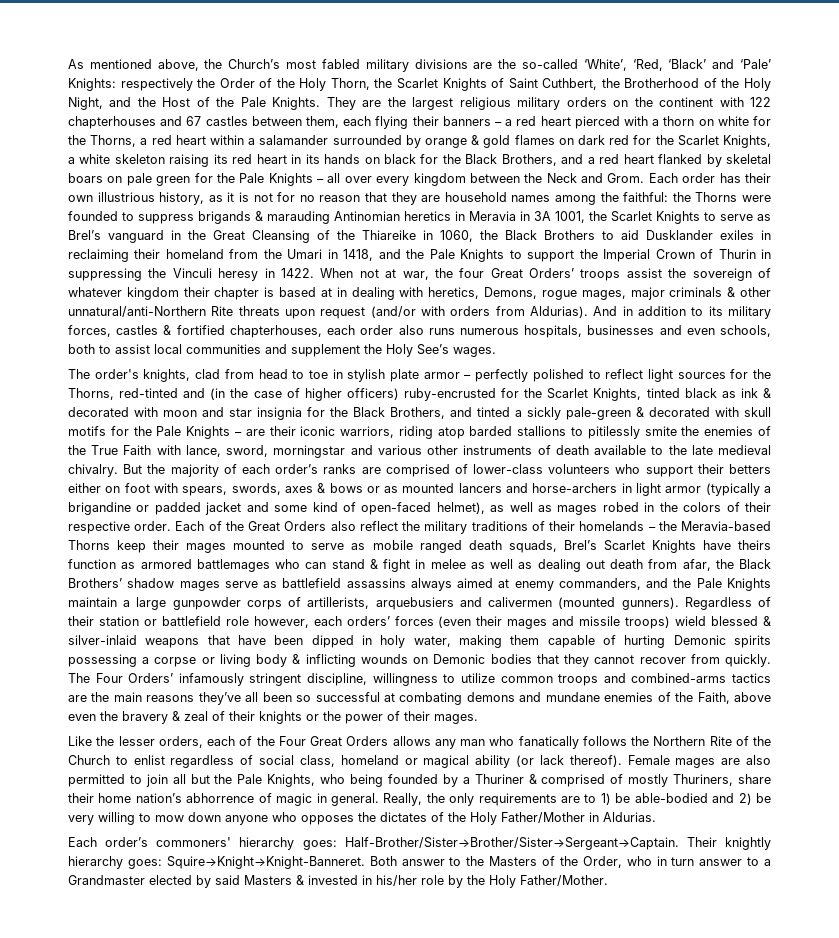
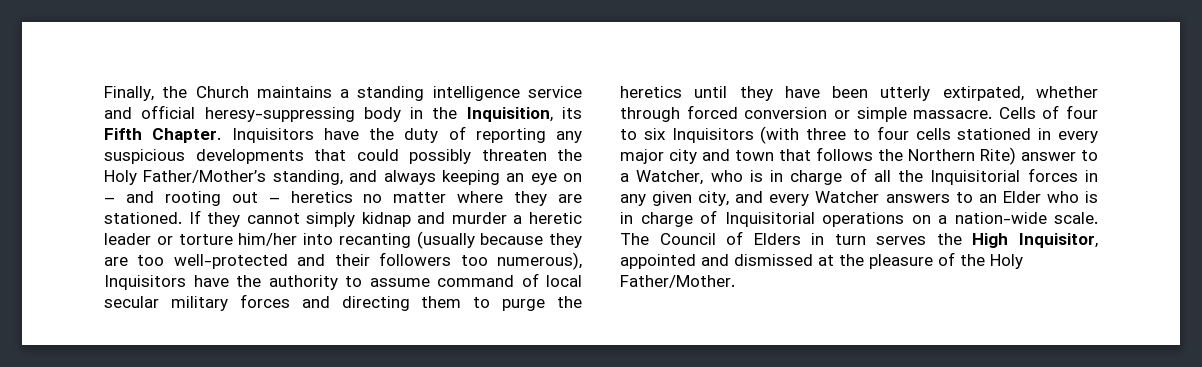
[68,59,771,72] [68,78,771,91] [68,97,772,110] [68,116,772,129] [68,135,772,148] [68,154,772,167] [68,173,772,186] [68,192,772,205] [68,211,771,224] [68,230,771,243] [68,249,772,262] [68,268,772,281] [68,287,772,300] [68,306,772,319] [68,325,771,338] [68,344,496,357] [68,369,772,382] [68,388,771,401] [68,407,771,420] [68,426,771,439] [68,445,772,458] [68,464,771,477] [68,483,771,496] [68,502,772,515] [68,521,772,534] [68,540,771,553] [68,559,771,572] [68,578,771,591] [68,597,772,610] [68,616,772,629] [68,635,771,648] [68,654,772,667] [68,673,772,686] [68,692,772,705] [68,711,478,724] [68,736,771,749] [68,755,771,768] [68,774,772,787] [68,793,772,806] [68,812,656,825] [68,837,771,850] [68,856,771,869] [68,875,463,888] As mentioned above, the Church’s most fabled military divisions are the so-called ‘White’, ‘Red, ‘Black’ and ‘Pale’ Knights: respectively the Order of the Holy Thorn, the Scarlet Knights of Saint Cuthbert, the Brotherhood of the Holy Night, and the Host of the Pale Knights. They are the largest religious military orders on the continent with 122 chapterhouses and 67 castles between them, each flying their banners – a red heart pierced with a thorn on white for the Thorns, a red heart within a salamander surrounded by orange & gold flames on dark red for the Scarlet Knights, a white skeleton raising its red heart in its hands on black for the Black Brothers, and a red heart flanked by skeletal boars on pale green for the Pale Knights – all over every kingdom between the Neck and Grom. Each order has their own illustrious history, as it is not for no reason that they are household names among the faithful: the Thorns were founded to suppress brigands & marauding Antinomian heretics in Meravia in 3A 1001, the Scarlet Knights to serve as Brel’s vanguard in the Great Cleansing of the Thiareike in 1060, the Black Brothers to aid Dusklander exiles in reclaiming their homeland from the Umari in 1418, and the Pale Knights to support the Imperial Crown of Thurin in suppressing the Vinculi heresy in 1422. When not at war, the four Great Orders’ troops assist the sovereign of whatever kingdom their chapter is based at in dealing with heretics, Demons, rogue mages, major criminals & other unnatural/anti-Northern Rite threats upon request (and/or with orders from Aldurias). And in addition to its military forces, castles & fortified chapterhouses, each order also runs numerous hospitals, businesses and even schools, both to assist local communities and supplement the Holy See’s wages. // The order's knights, clad from head to toe in stylish plate armor – perfectly polished to reflect light sources for the Thorns, red-tinted and (in the case of higher officers) ruby-encrusted for the Scarlet Knights, tinted black as ink & decorated with moon and star insignia for the Black Brothers, and tinted a sickly pale-green & decorated with skull motifs for the Pale Knights – are their iconic warriors, riding atop barded stallions to pitilessly smite the enemies of the True Faith with lance, sword, morningstar and various other instruments of death available to the late medieval chivalry. But the majority of each order’s ranks are comprised of lower-class volunteers who support their betters either on foot with spears, swords, axes & bows or as mounted lancers and horse-archers in light armor (typically a brigandine or padded jacket and some kind of open-faced helmet), as well as mages robed in the colors of their respective order. Each of the Great Orders also reflect the military traditions of their homelands – the Meravia-based Thorns keep their mages mounted to serve as mobile ranged death squads, Brel’s Scarlet Knights have theirs function as armored battlemages who can stand & fight in melee as well as dealing out death from afar, the Black Brothers’ shadow mages serve as battlefield assassins always aimed at enemy commanders, and the Pale Knights maintain a large gunpowder corps of artillerists, arquebusiers and calivermen (mounted gunners). Regardless of their station or battlefield role however, each orders’ forces (even their mages and missile troops) wield blessed & silver-inlaid weapons that have been dipped in holy water, making them capable of hurting Demonic spirits possessing a corpse or living body & inflicting wounds on Demonic bodies that they cannot recover from quickly. The Four Orders’ infamously stringent discipline, willingness to utilize common troops and combined-arms tactics are the main reasons they’ve all been so successful at combating demons and mundane enemies of the Faith, above even the bravery & zeal of their knights or the power of their mages. // Like the lesser orders, each of the Four Great Orders allows any man who fanatically follows the Northern Rite of the Church to enlist regardless of social class, homeland or magical ability (or lack thereof). Female mages are also permitted to join all but the Pale Knights, who being founded by a Thuriner & comprised of mostly Thuriners, share their home nation’s abhorrence of magic in general. Really, the only requirements are to 1) be able-bodied and 2) be very willing to mow down anyone who opposes the dictates of the Holy Father/Mother in Aldurias. // Each order’s commoners' hierarchy goes: Half-Brother/Sister→Brother/Sister→Sergeant→Captain. Their knightly hierarchy goes: Squire→Knight→Knight-Banneret. Both answer to the Masters of the Order, who in turn answer to a Grandmaster elected by said Masters & invested in his/her role by -> [104,86,582,101] [104,105,582,122] [104,126,582,143] [104,149,582,164] [104,170,582,185] [104,191,582,206] [104,210,582,227] [104,231,582,249] [104,252,582,270] [104,273,582,290] [104,294,582,311] [620,86,1098,101] [620,105,1098,122] [620,126,1098,144] [620,147,1098,165] [620,168,1098,185] [620,191,1098,206] [620,210,1098,227] [620,231,1098,248] [620,252,955,269] Finally, the Church maintains a standing intelligence service and official heresy-suppressing body in the Inquisition, its Fifth Chapter. Inquisitors have the duty of reporting any suspicious developments that could possibly threaten the Holy Father/Mother’s standing, and always keeping an eye on – and rooting out – heretics no matter where they are stationed. If they cannot simply kidnap and murder a heretic leader or torture him/her into recanting (usually because they are too well-protected and their followers too numerous), Inquisitors have the authority to assume command of local secular military forces and directing them to purge the heretics until they have been utterly extirpated, whether through forced conversion or simple massacre. Cells of four to six Inquisitors (with three to four cells stationed in every major city and town that follows the Northern Rite) answer to a Watcher, who is in charge of all the Inquisitorial forces in any given city, and every Watcher answers to an Elder who is in charge of Inquisitorial operations on a nation-wide scale. The Council of Elders in turn serves the High Inquisitor, appointed and dismissed at the pleasure of

